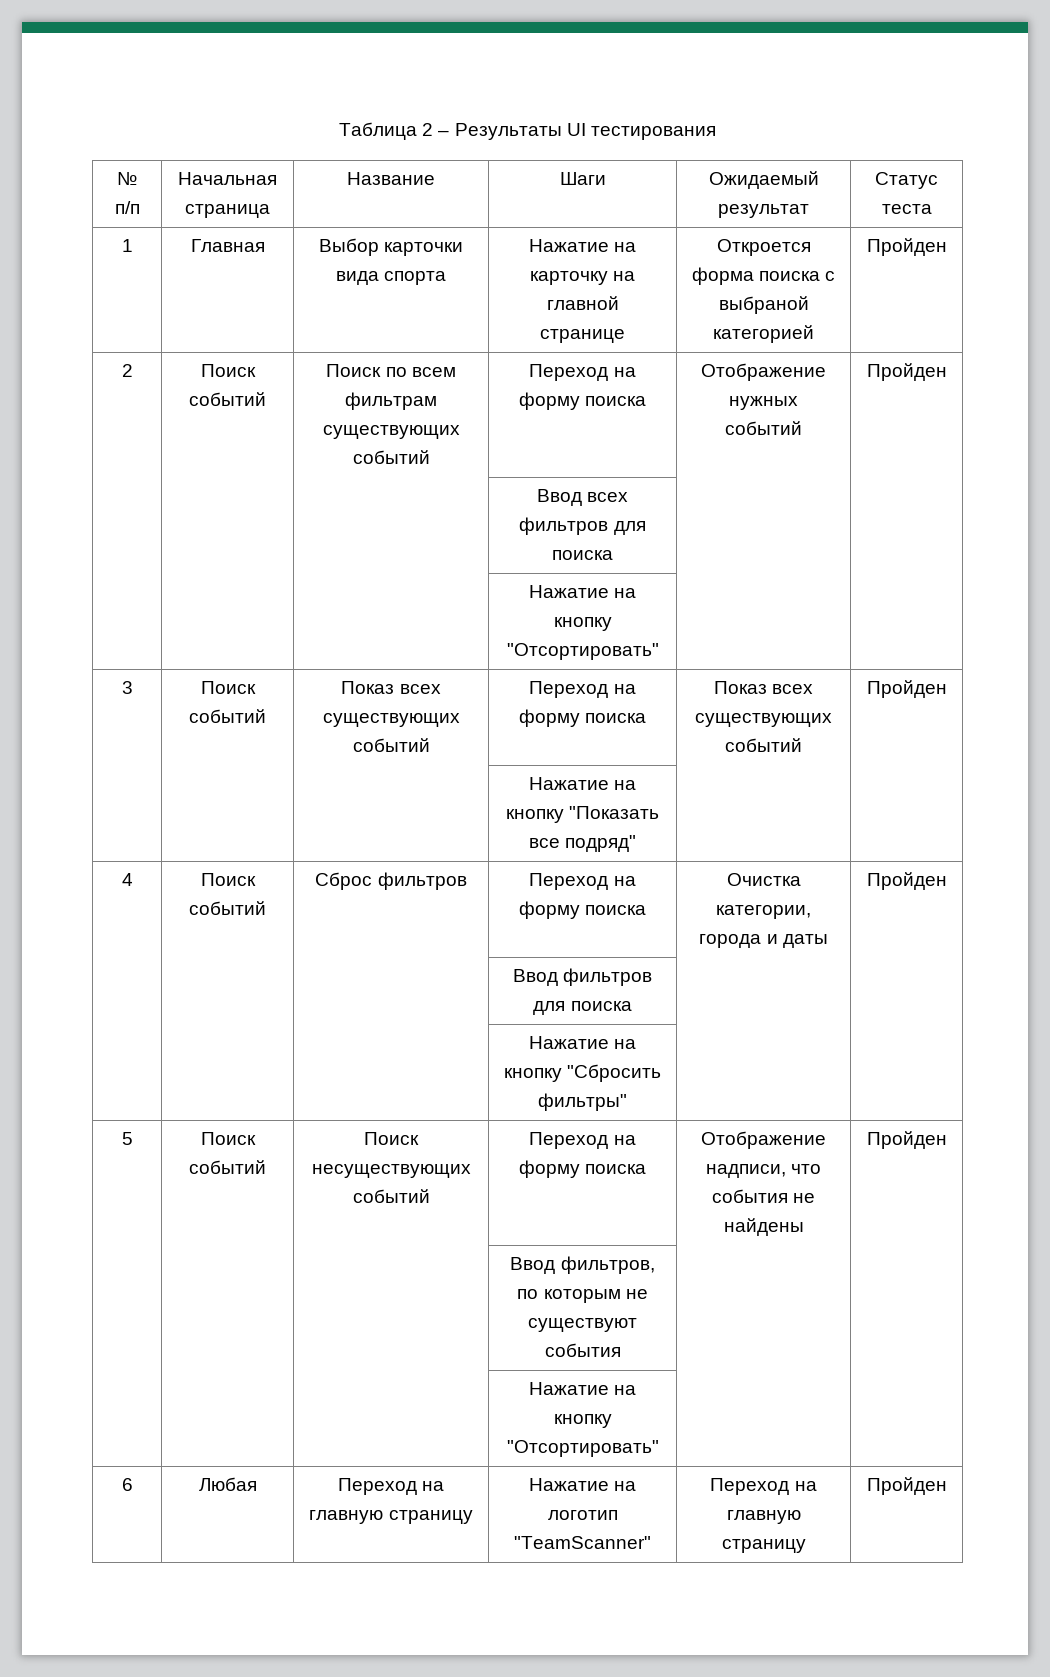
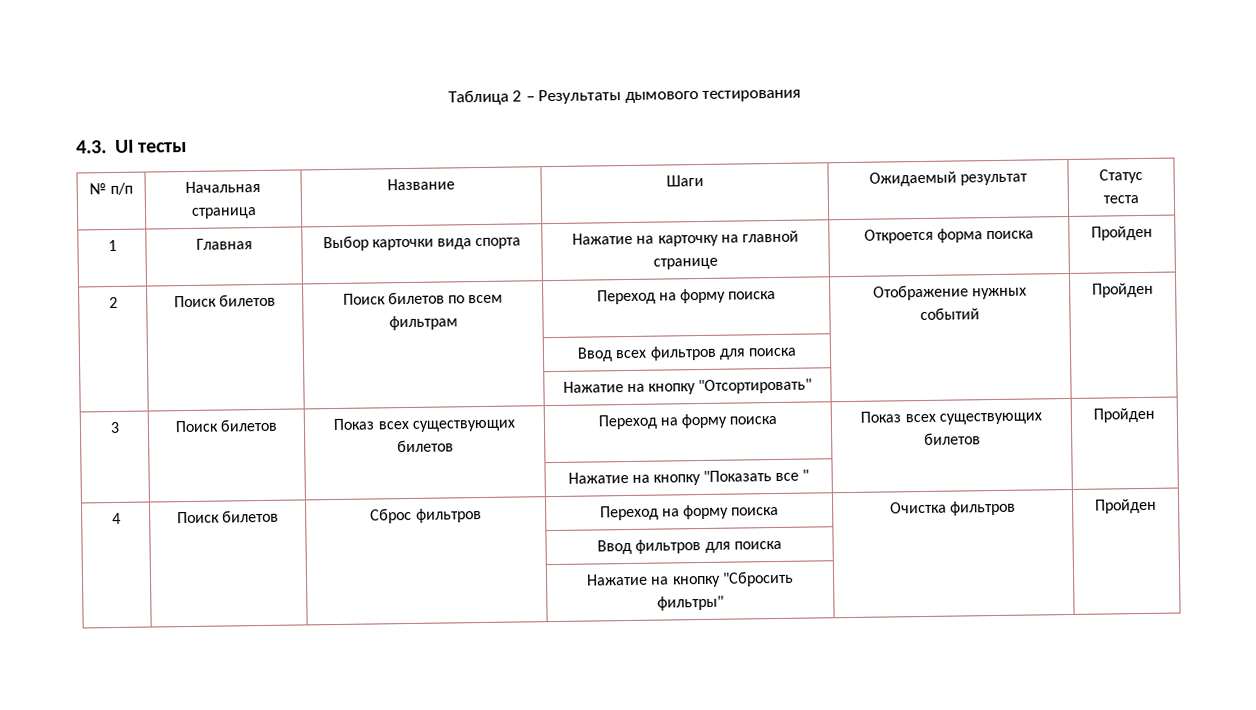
[566,123,716,140] UI тестирования -> [624,89,802,104] [76,139,187,154] дымового тестирования // 4.3. UI тесты
[825,271,836,281] [718,296,809,314] [713,325,814,343] с выбраной категорией -> (1035, 235) none
[189,392,266,406] [326,364,382,377] событий | Поиск -> [219,293,277,307] [342,291,445,305] билетов | Поиск билетов
[322,425,460,439] [352,450,430,464] существующих событий -> (458, 323) none
[189,709,266,723] [341,681,441,694] [322,713,460,727] [352,738,430,752] событий | Показ всех существующих событий -> [220,418,278,432] [333,418,516,432] [396,439,454,453] билетов | Показ всех существующих билетов
[725,738,802,752] событий -> [923,432,981,445] билетов
[565,835,637,852] подряд" -> [802,469,810,481] "
[189,901,266,915] событий -> [222,509,280,523] билетов
[716,905,811,919] [699,934,828,948] категории, города и даты -> [950,500,1017,516] фильтров
[121,1132,133,1145] [200,1132,256,1145] [189,1160,266,1174] [364,1132,419,1145] [311,1164,471,1178] [352,1189,430,1203] [529,1132,636,1149] [518,1160,647,1178] [701,1131,826,1149] [705,1164,822,1178] [711,1189,816,1203] [723,1218,804,1236] [866,1131,947,1149] [510,1256,655,1274] [517,1289,648,1303] [528,1318,637,1332] [544,1343,621,1357] [528,1382,637,1395] [553,1414,612,1428] [506,1440,659,1457] [121,1478,133,1491] [198,1477,257,1491] [337,1478,445,1495] [309,1510,473,1524] [528,1478,637,1491] [547,1510,618,1520] [514,1536,651,1549] [710,1478,817,1495] [726,1510,801,1524] [721,1539,806,1553] [866,1477,947,1495] // 5 | Поиск событий | Поиск несуществующих событий | Переход на форму поиска | Отображение надписи, что события не найдены | Пройден // | | | Ввод фильтров, по которым не существуют события | | // | | | Нажатие на кнопку "Отсортировать" | | // 6 | Любая | Переход на главную страницу | Нажатие на логотип "TeamScanner" | Переход на главную страницу | Пройден -> (724, 603) none

